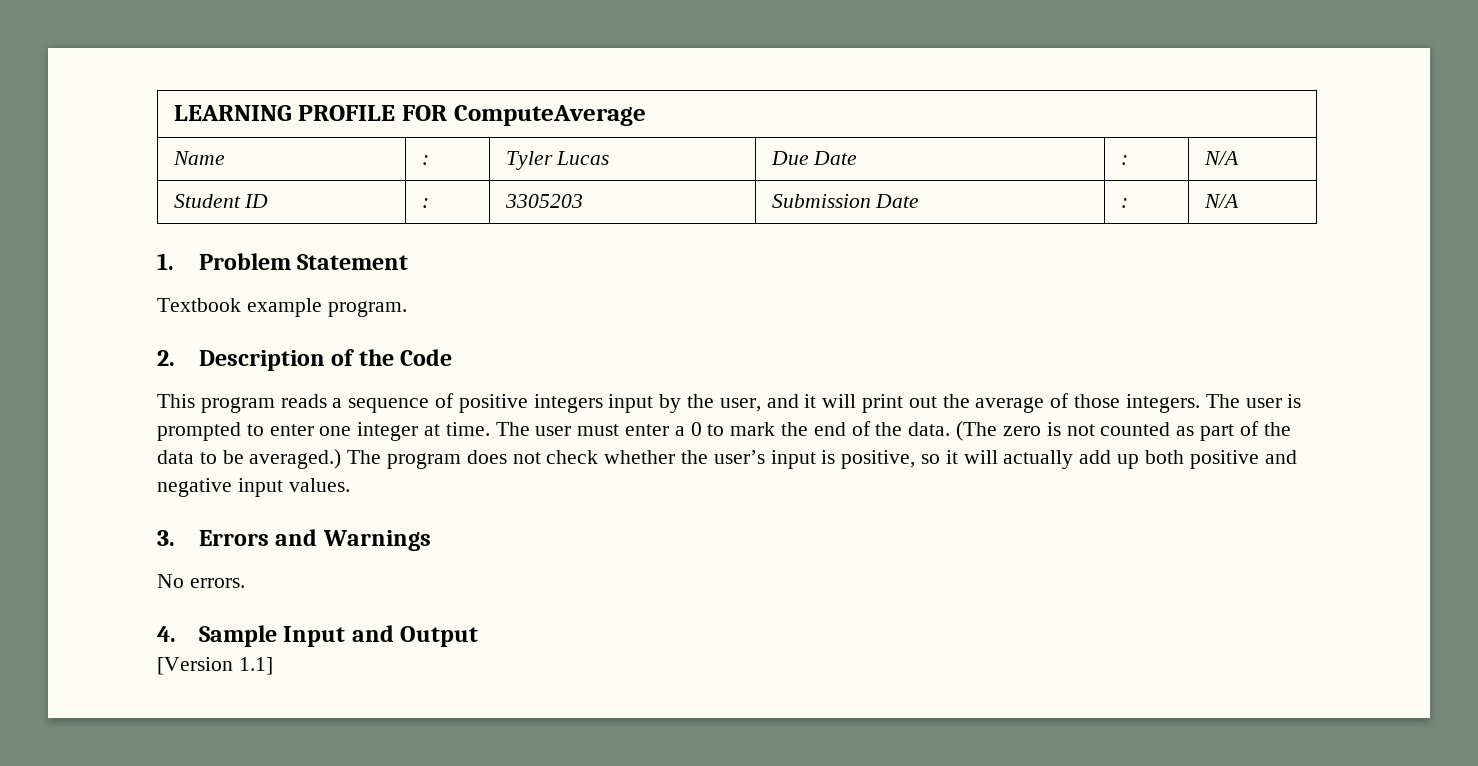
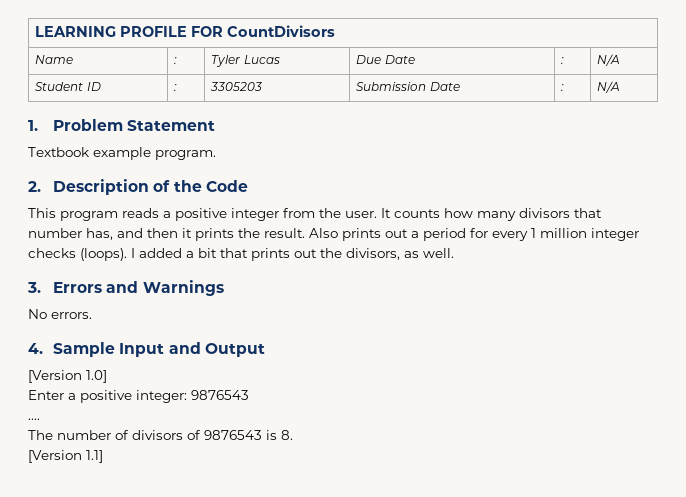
[453,105,646,126] ComputeAverage -> [227,25,336,37] CountDivisors
[348,393,1302,413] [157,421,1291,441] [157,449,1297,469] [157,478,350,497] sequence of positive integers input by the user, and it will print out the average of those integers. The user is prompted to enter one integer at time. The user must enter a 0 to mark the end of the data. (The zero is not counted as part of the data to be averaged.) The program does not check whether the user’s input is positive, so it will actually add up both positive and negative input values. -> [175,208,602,221] [28,228,639,241] [28,248,454,261] positive integer from the user. It counts how many divisors that number has, and then it prints the result. Also prints out a period for every 1 million integer checks (loops). I added a bit that prints out the divisors, as well.
(479, 636) none -> [28,370,107,383] [28,390,249,403] [28,418,40,420] [28,430,293,440] // [Version 1.0] // Enter a positive integer: 9876543 // .... // The number of divisors of 9876543 is 8.

